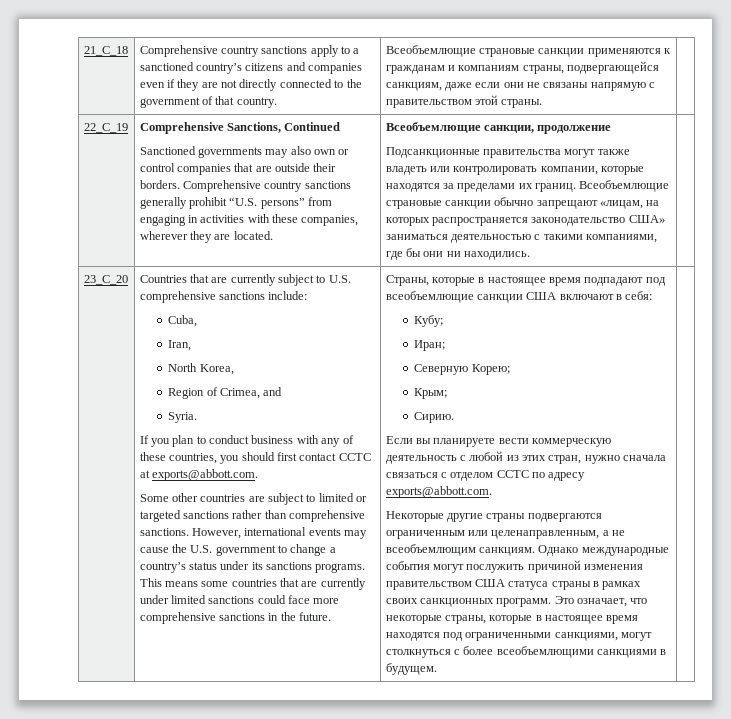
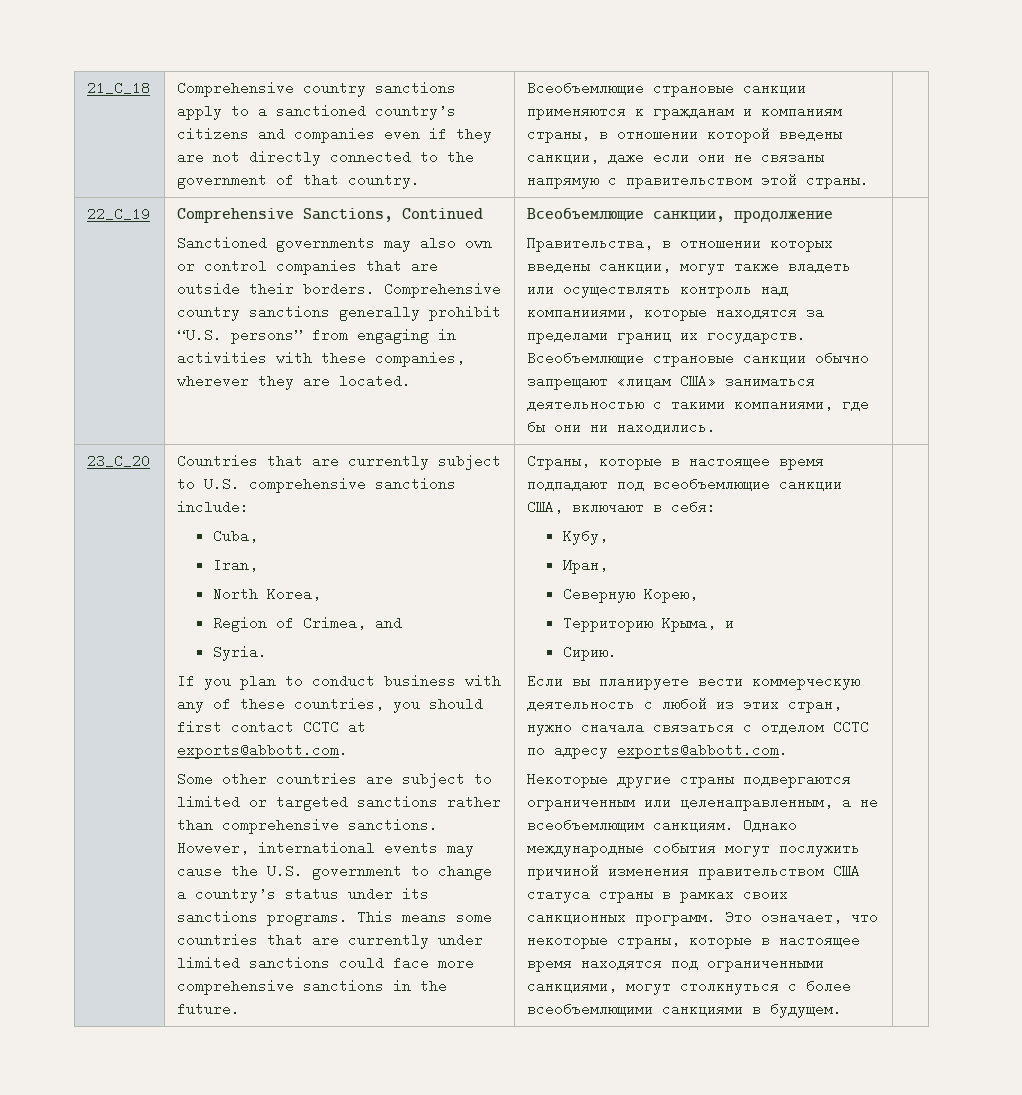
[567,61,660,74] [385,82,442,91] подвергающейся санкциям, -> [599,125,843,143] [527,148,600,165] в отношении которой введены санкции,
[385,147,630,158] [385,166,598,175] Подсанкционные правительства могут также владеть или контролировать компании, -> [527,234,834,252] [527,257,852,275] [527,280,789,298] [527,303,636,320] Правительства, в отношении которых введены санкции, могут также владеть или осуществлять контроль над компанииями,
[518,183,577,192] их границ. -> [617,326,807,344] границ их государств.
[600,200,660,209] [385,217,626,226] «лицам, на которых распространяется законодательство -> [617,372,672,389] «лицам
[526,292,557,300] США -> [527,498,564,515] США,
[414,315,444,327] [414,340,446,351] Кубу; // Иран; -> [562,527,608,545] [562,556,608,574] Кубу, // Иран,
[471,364,510,375] [414,388,448,399] Корею; // Крым; -> [643,585,698,603] [562,614,734,632] Корею, // Территорию Крыма, и

